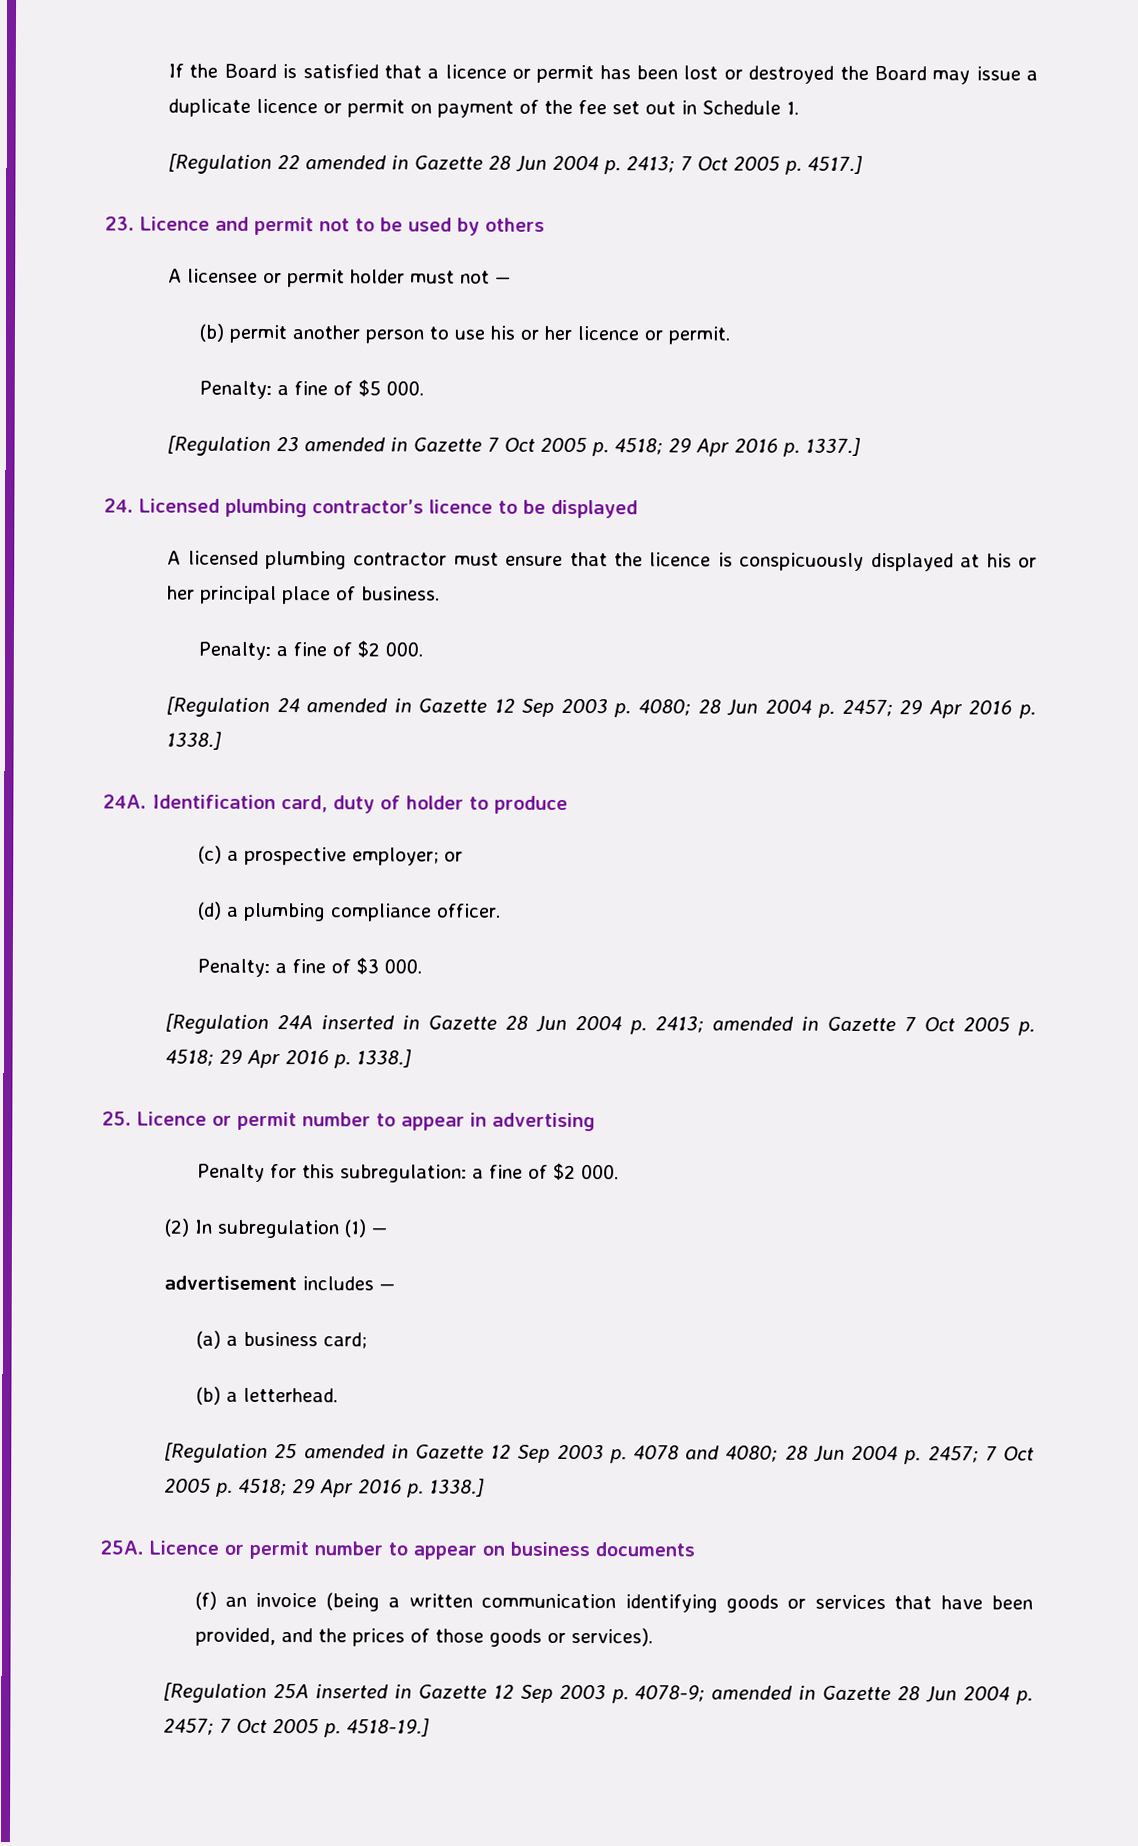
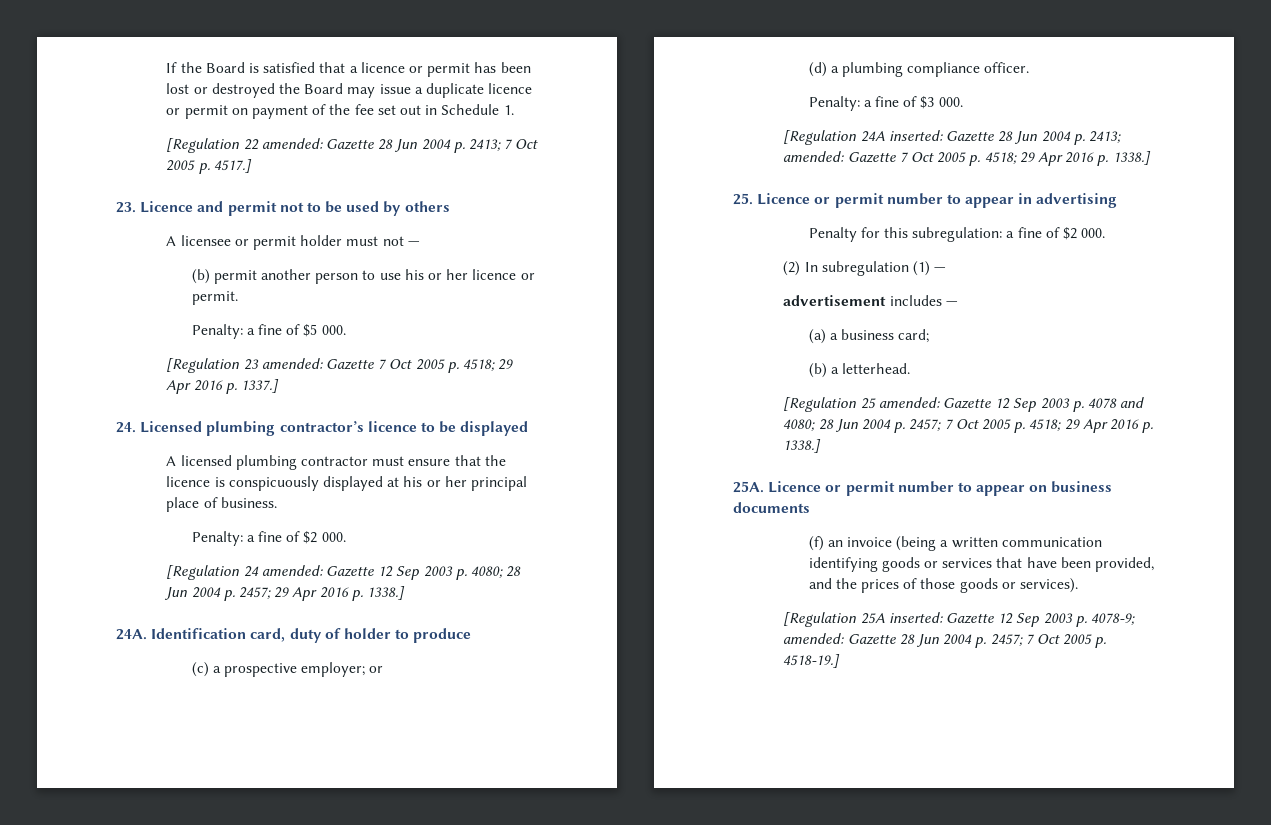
[305,155,410,170] amended in -> [261,138,323,149] amended:
[304,437,409,452] amended in -> [261,358,323,369] amended:
[306,698,412,713] amended in -> [261,565,323,576] amended:
[321,1015,820,1035] inserted in Gazette 28 Jun 2004 p. 2413; amended in -> [888,130,1121,145] [783,151,845,162] inserted: Gazette 28 Jun 2004 p. 2413; amended:
[303,1444,409,1459] amended in -> [878,397,940,408] amended:
[314,1684,412,1699] inserted in -> [888,612,943,623] inserted:
[711,1685,817,1700] amended in -> [783,633,845,644] amended:

